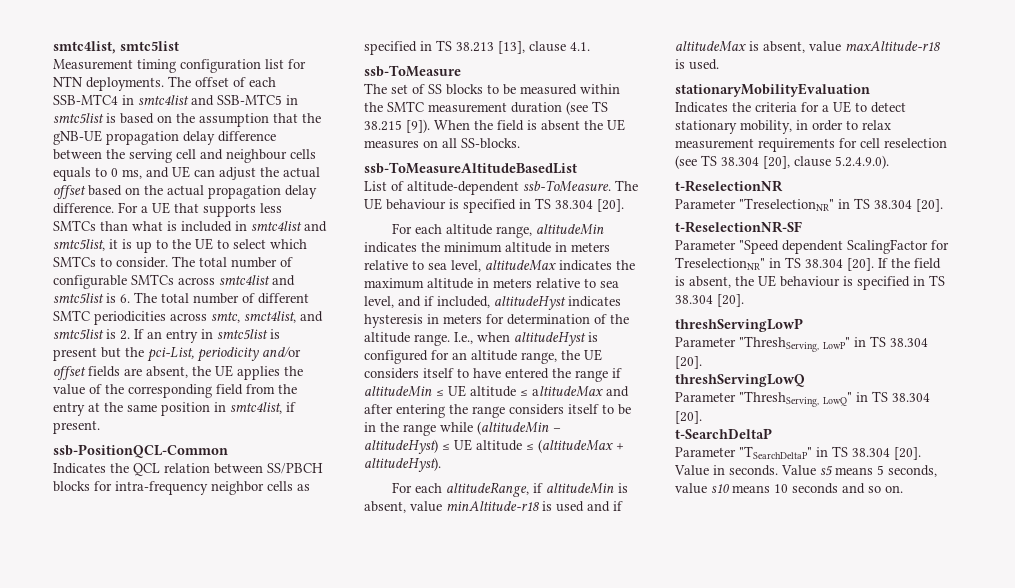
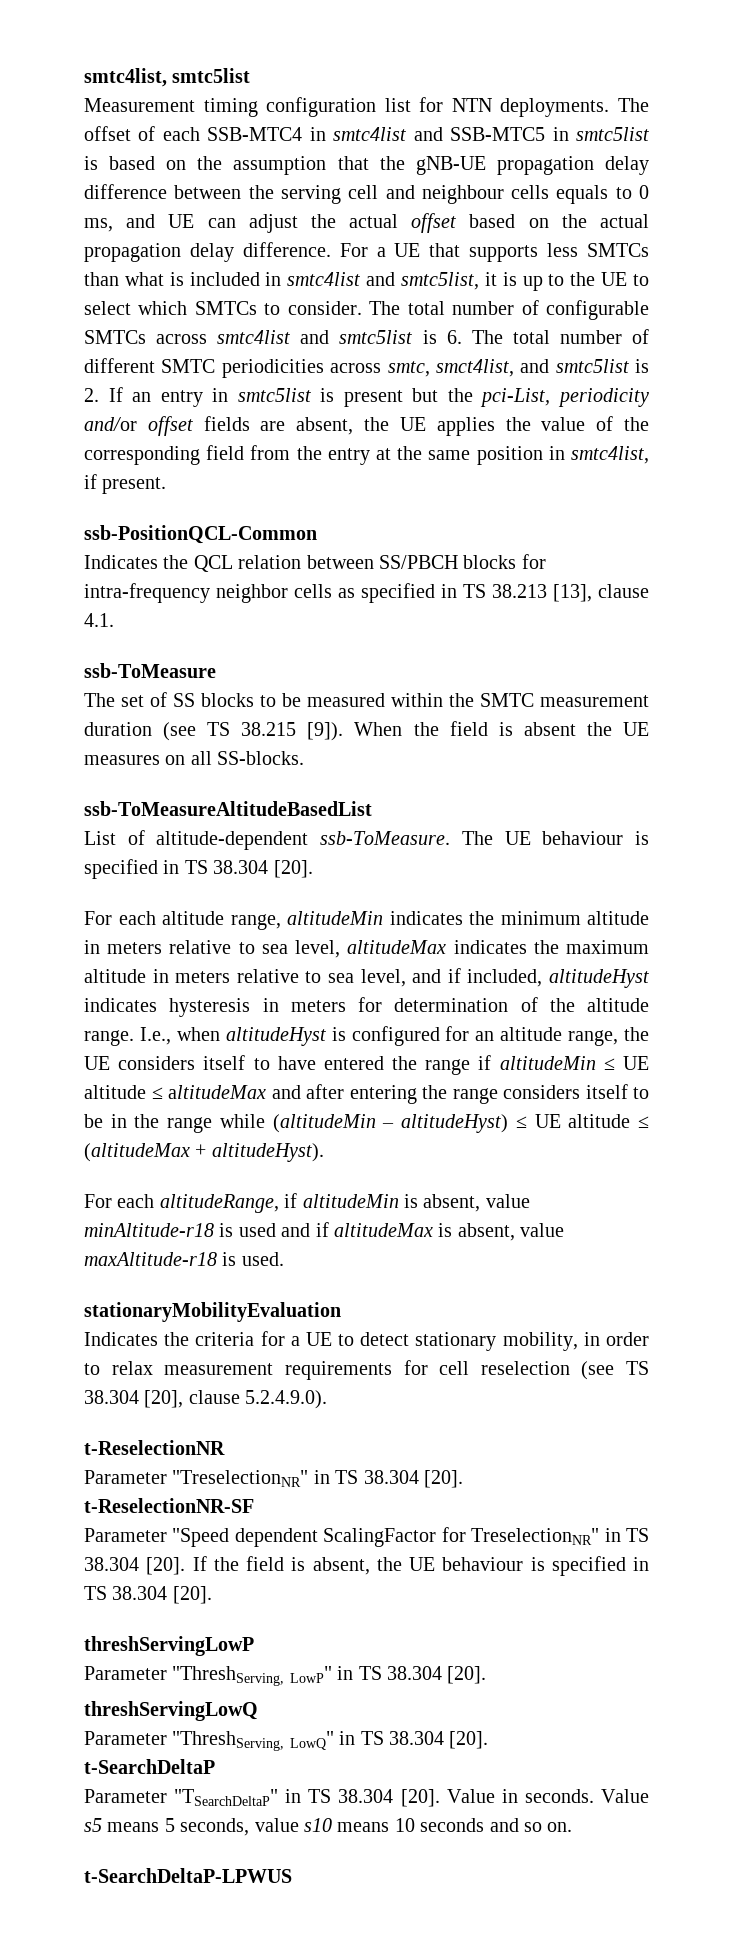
(903, 489) none -> [84,1868,292,1883] // t-SearchDeltaP-LPWUS

